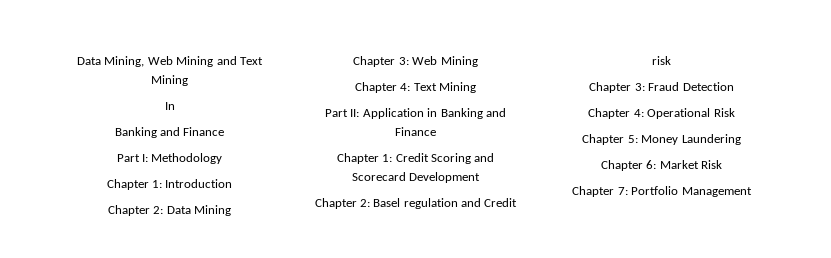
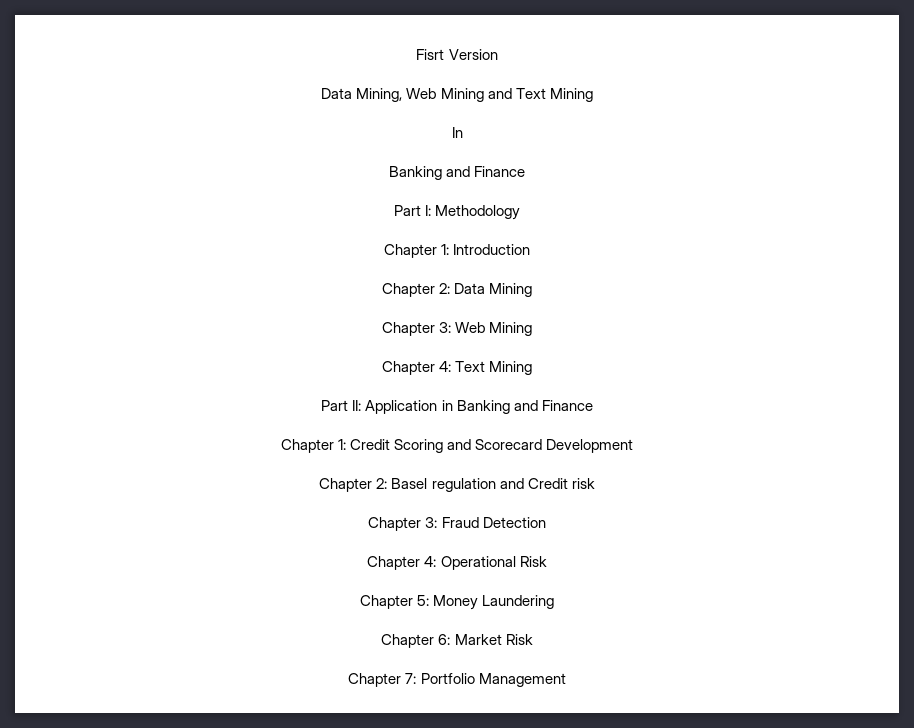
(77, 61) none -> [416,49,498,60] Fisrt Version //

